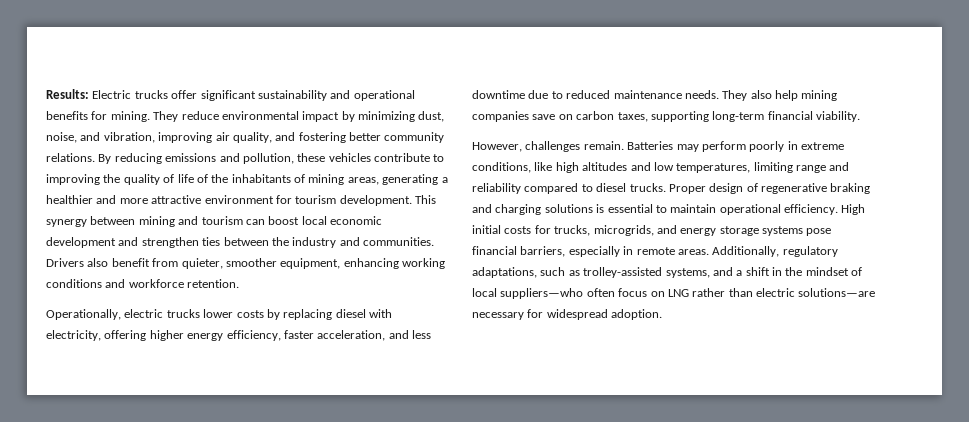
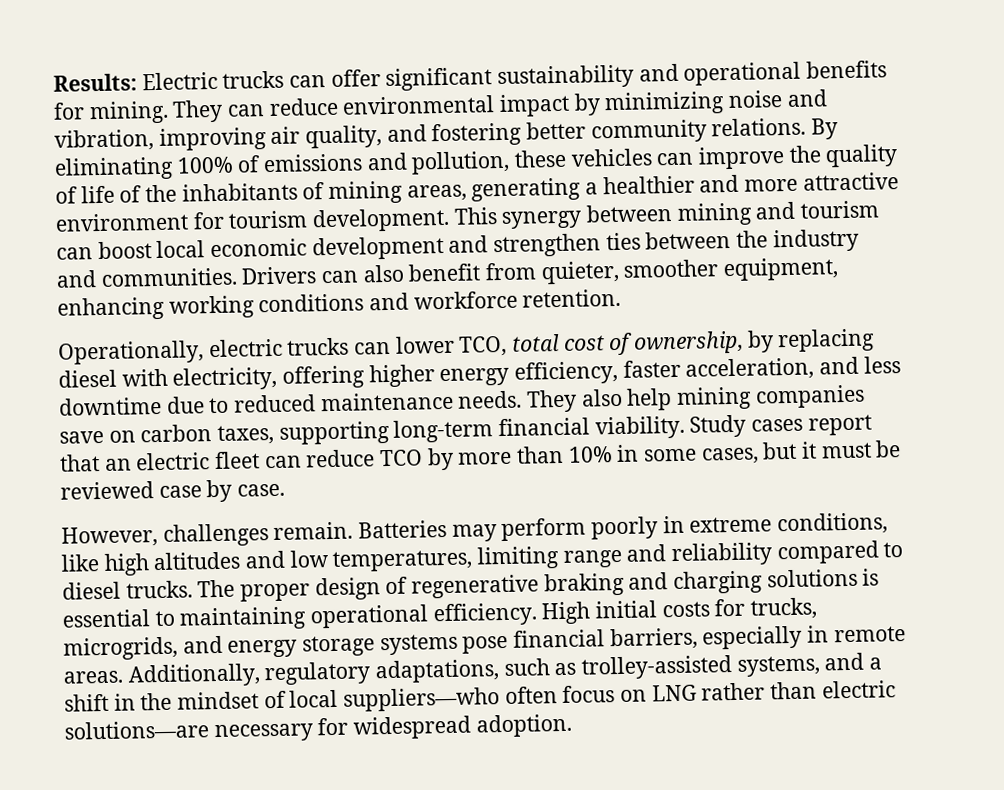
(168, 94) none -> [289,75,327,88] can
(179, 116) none -> [227,104,266,117] can
[418,111,445,122] [46,132,77,143] dust, noise, -> [728,90,784,108] noise
[114,153,162,164] reducing -> [54,155,262,181] eliminating 100% of
[374,153,445,162] [46,174,100,185] contribute to improving -> [656,146,786,170] can improve
(84, 262) none -> [321,270,360,284] can
[203,309,264,318] lower costs -> [354,330,744,357] can lower TCO, total cost of ownership,
(860, 116) none -> [689,414,872,438] [59,440,902,472] [60,479,286,503] Study cases report that an electric fleet can reduce TCO by more than 10% in some cases, but it must be reviewed case by case.
[668,184,706,194] Proper -> [197,579,311,602] The proper
[670,204,717,213] maintain -> [179,606,308,631] maintaining

